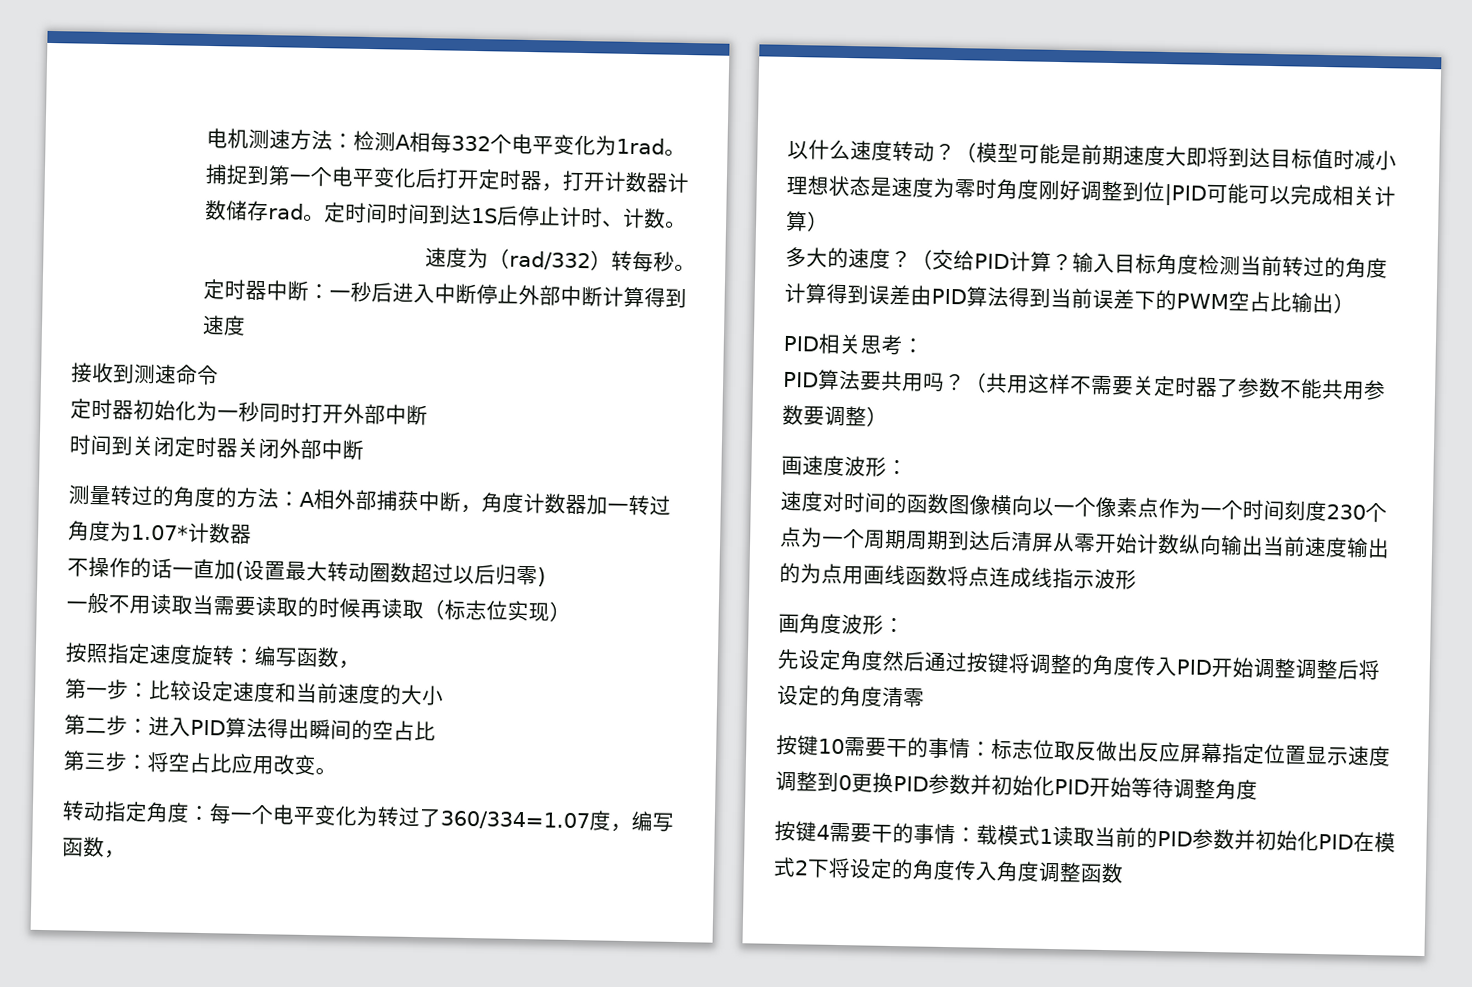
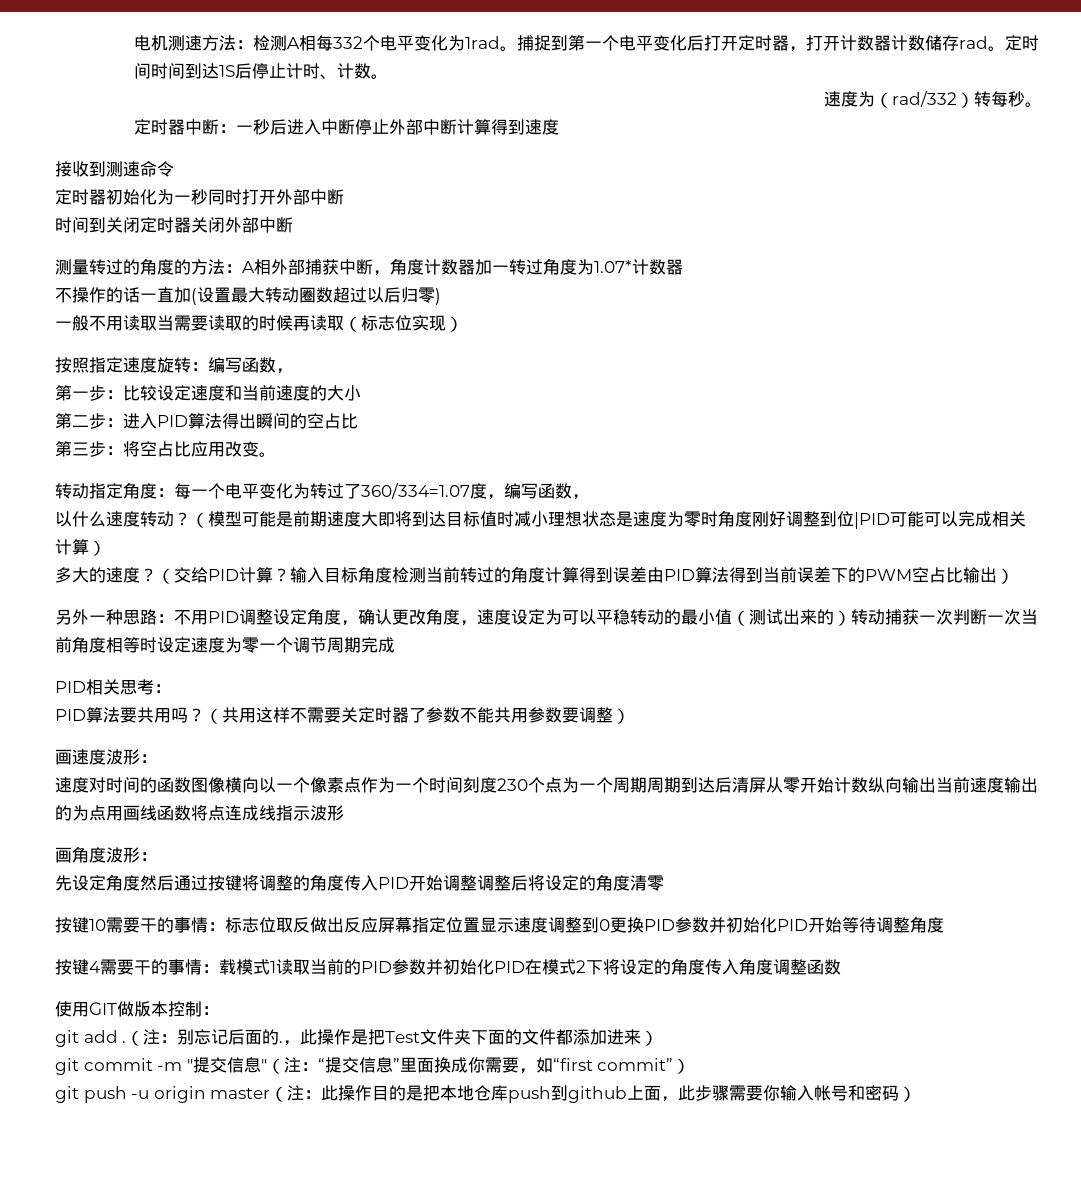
(1355, 303) none -> [55,608,1038,626] [55,636,395,653] // 另外一种思路：不用PID调整设定角度，确认更改角度，速度设定为可以平稳转动的最小值（测试出来的）转动捕获一次判断一次当前角度相等时设定速度为零一个调节周期完成
(1124, 873) none -> [55,1001,219,1017] [55,1029,659,1047] [55,1057,691,1075] [55,1085,917,1103] // 使用GIT做版本控制： // git add .（注：别忘记后面的.，此操作是把Test文件夹下面的文件都添加进来） // git commit -m "提交信息"（注：“提交信息”里面换成你需要，如“first commit”） // git push -u origin master（注：此操作目的是把本地仓库push到github上面，此步骤需要你输入帐号和密码）

